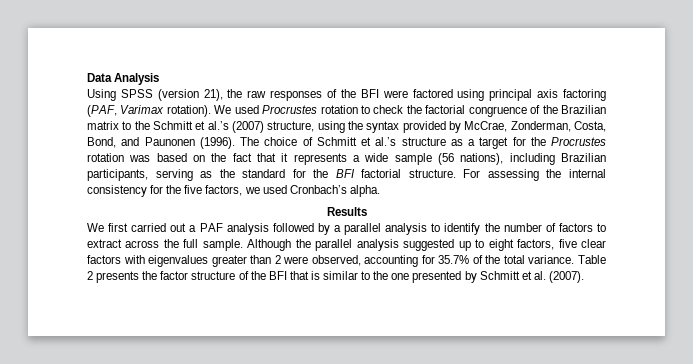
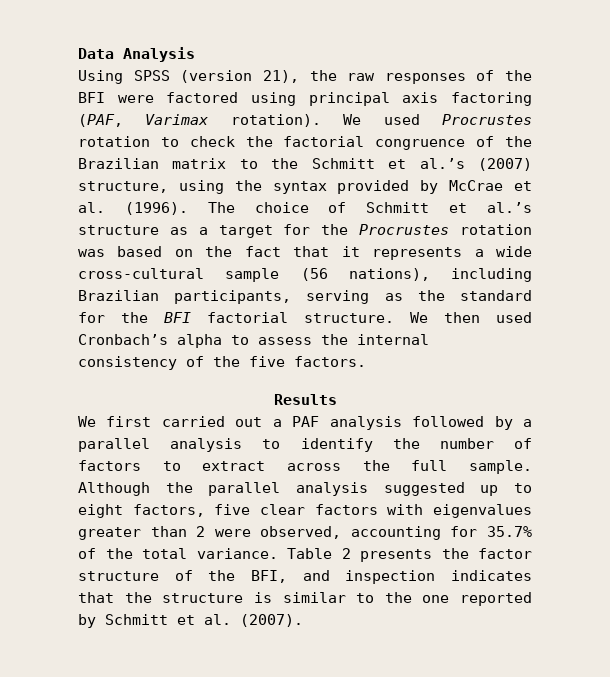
[464,121,606,132] [87,137,195,148] McCrae, Zonderman, Costa, Bond, and Paunonen -> [449,180,532,191] [78,202,105,213] McCrae et al.
(389, 157) none -> [78,268,204,279] cross-cultural
[463,169,539,181] For assessing -> [410,312,532,323] [78,334,312,348] We then used Cronbach’s alpha to assess
[150,185,164,194] for -> [186,356,204,367] of
[205,185,380,197] factors, we used Cronbach’s alpha. -> [294,356,366,367] factors.
[268,271,309,280] BFI that -> [251,570,532,584] [78,592,244,603] BFI, and inspection indicates that the structure
[412,271,462,283] presented -> [460,592,532,606] reported

